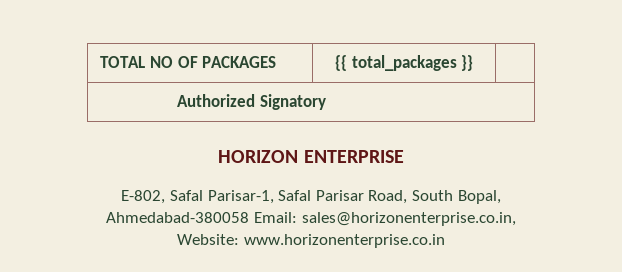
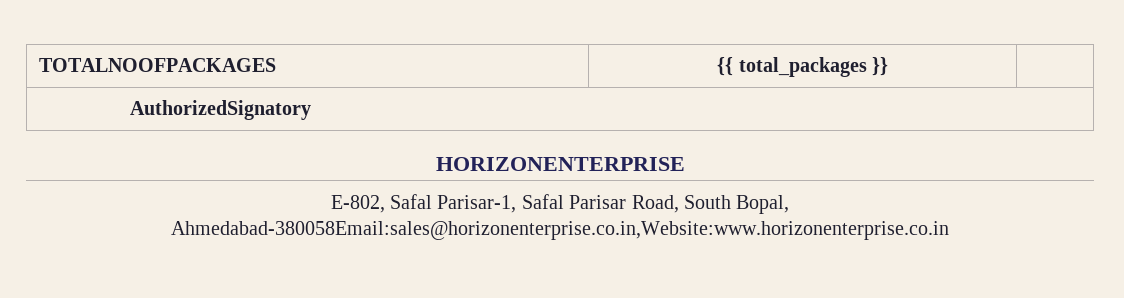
[100,56,277,68] TOTAL NO OF PACKAGES -> [38,58,276,72] TOTALNOOFPACKAGES
[177,94,326,110] [218,150,404,163] Authorized Signatory // HORIZON ENTERPRISE -> [129,100,311,120] [435,157,685,171] AuthorizedSignatory // HORIZONENTERPRISE
[106,212,516,226] [177,234,445,248] Ahmedabad-380058 Email: sales@horizonenterprise.co.in, Website: www.horizonenterprise.co.in -> [171,221,949,240] Ahmedabad-380058Email:sales@horizonenterprise.co.in,Website:www.horizonenterprise.co.in

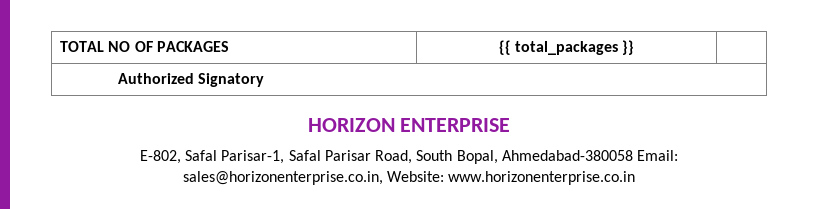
[38,58,276,72] TOTALNOOFPACKAGES -> [60,41,229,52] TOTAL NO OF PACKAGES
[129,100,311,120] [435,157,685,171] AuthorizedSignatory // HORIZONENTERPRISE -> [117,73,265,87] [307,118,511,132] Authorized Signatory // HORIZON ENTERPRISE
[171,221,949,240] Ahmedabad-380058Email:sales@horizonenterprise.co.in,Website:www.horizonenterprise.co.in -> [502,150,679,161] [182,171,636,185] Ahmedabad-380058 Email: sales@horizonenterprise.co.in, Website: www.horizonenterprise.co.in

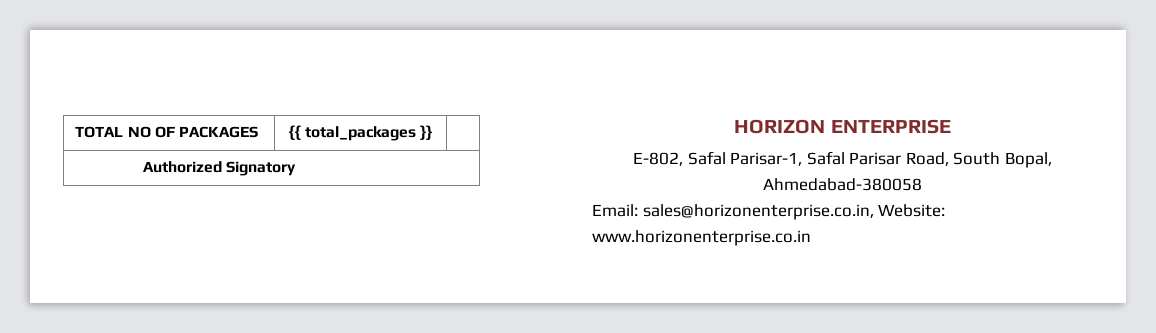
(634, 155) none -> (922, 184) //

